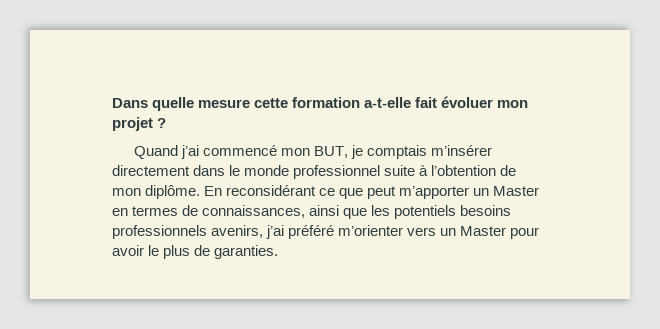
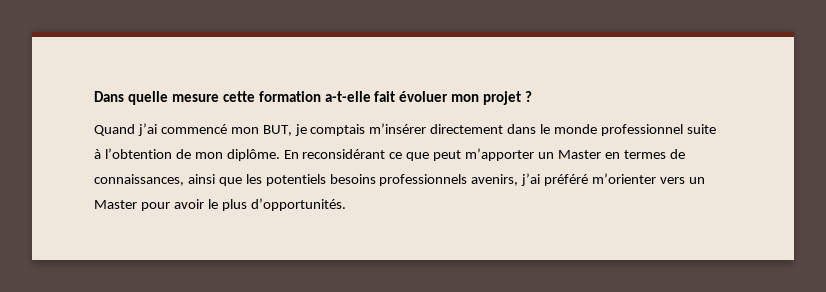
[194,245,279,259] de garanties. -> [250,198,346,211] d’opportunités.

